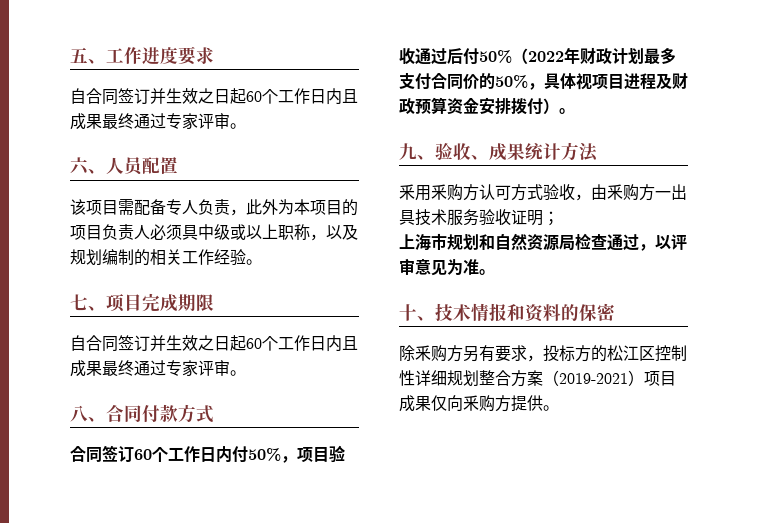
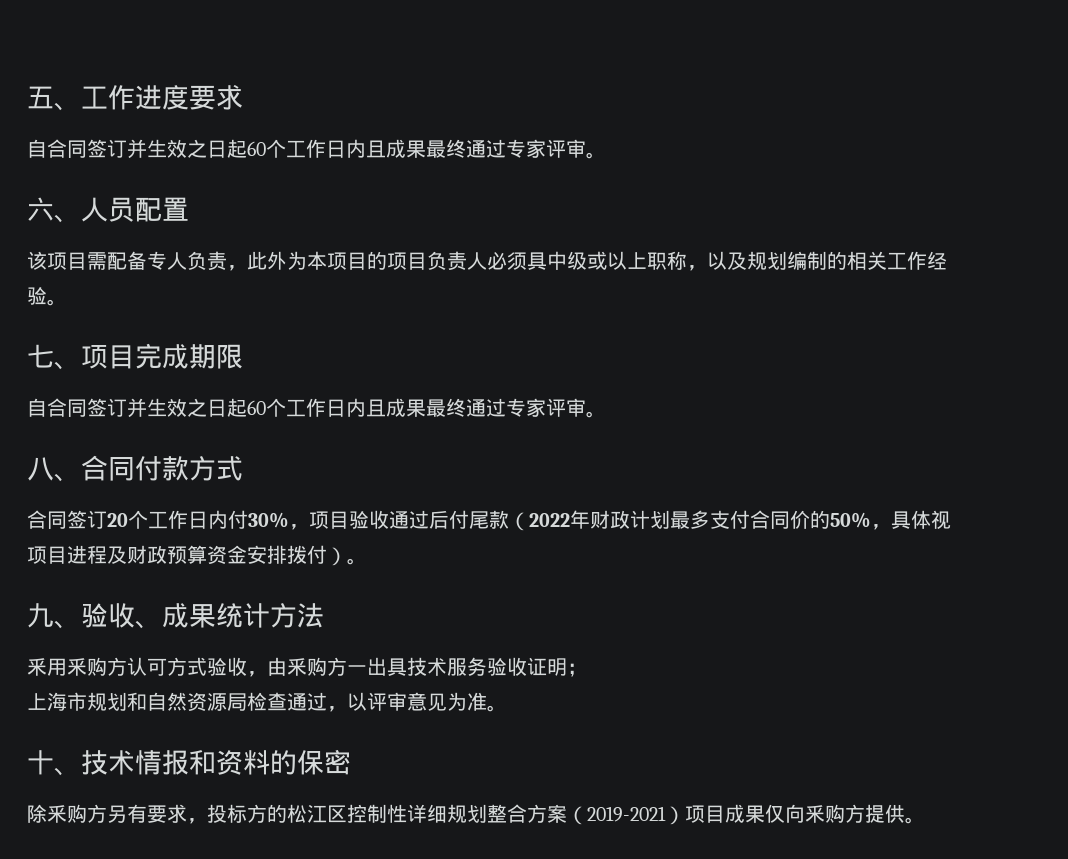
[134,449,152,460] 60 -> [107,513,128,527] 20
[248,448,281,461] 50% -> [248,512,289,528] 30%
[479,50,512,63] 50% -> [469,510,509,529] 尾款

